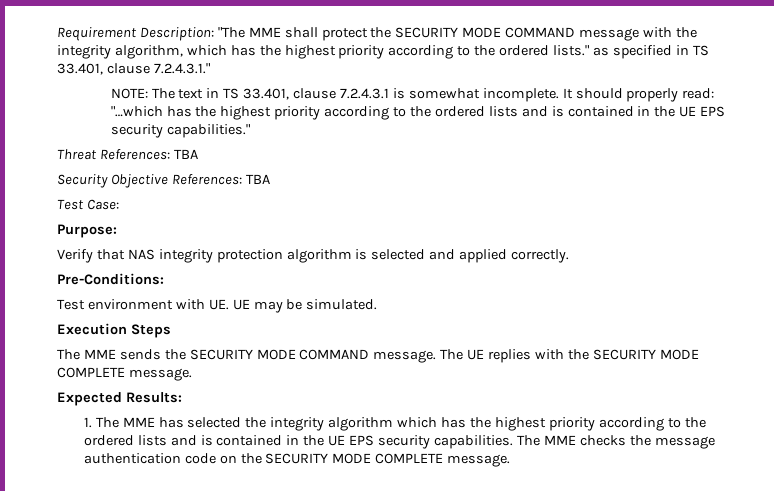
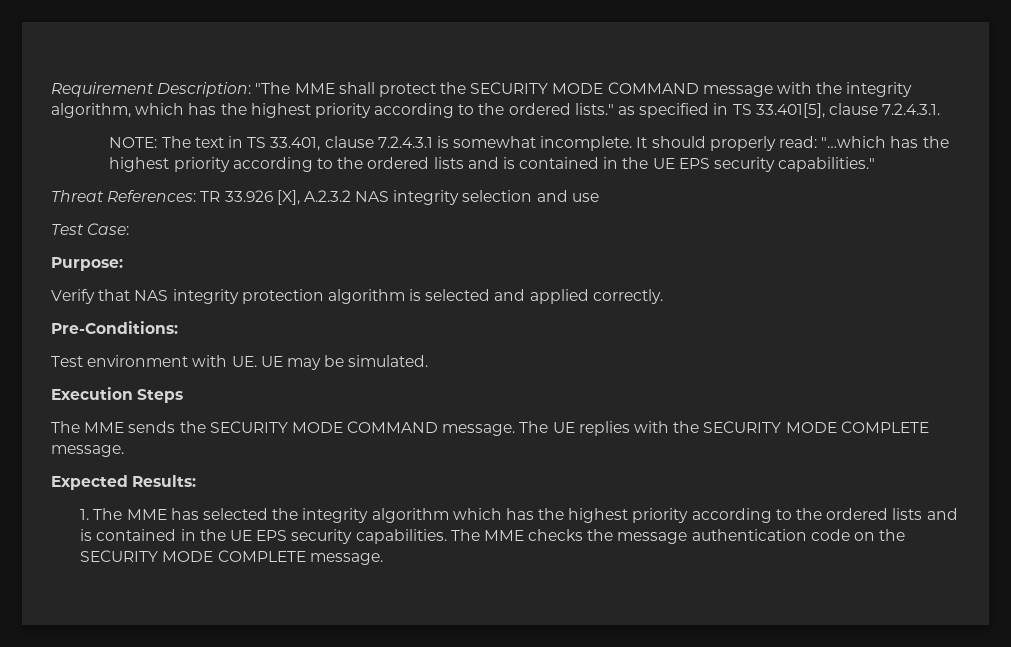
[57,63,210,75] 33.401, clause 7.2.4.3.1." -> [755,103,941,118] 33.401[5], clause 7.2.4.3.1.
[173,149,198,159] [57,174,270,188] TBA // Security Objective References: TBA -> [200,190,599,205] TR 33.926 [X], A.2.3.2 NAS integrity selection and use

